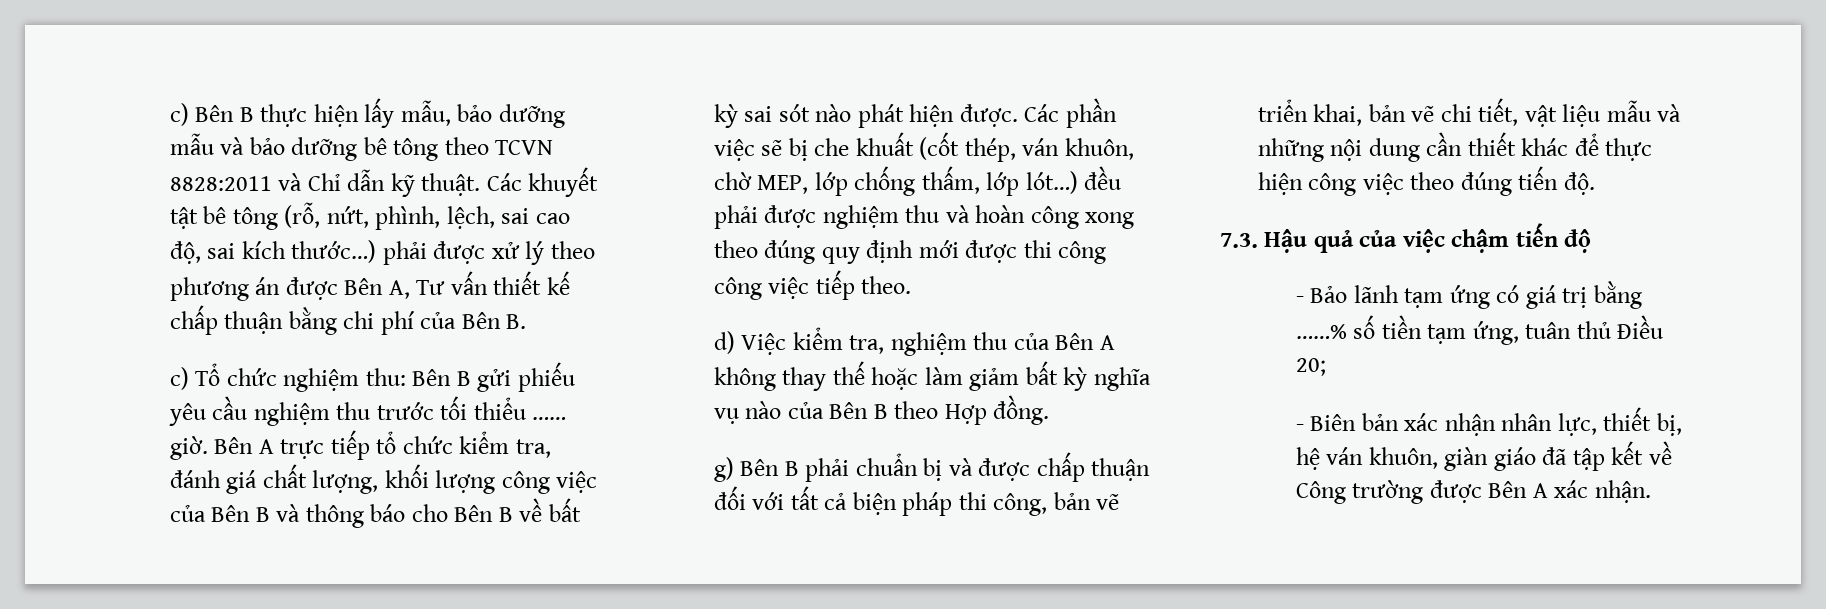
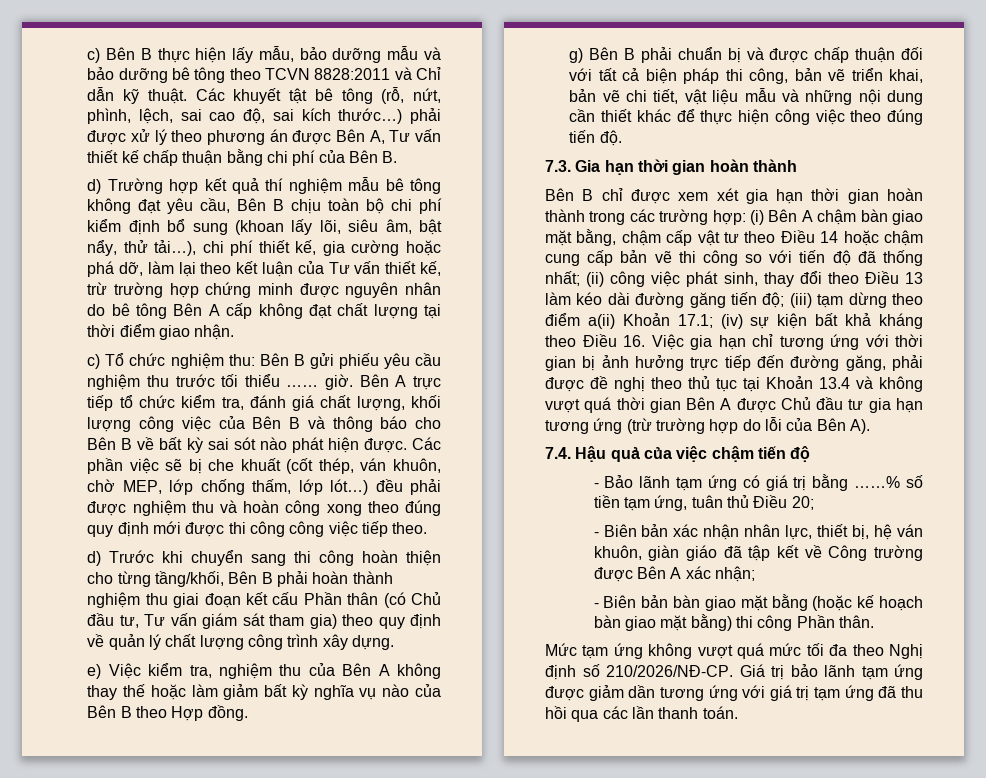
(527, 321) none -> [87,177,441,194] [87,198,442,214] [87,219,442,235] [87,240,442,256] [87,261,441,277] [87,282,441,298] [87,303,441,319] [87,324,235,340] // d) Trường hợp kết quả thí nghiệm mẫu bê tông không đạt yêu cầu, Bên B chịu toàn bộ chi phí kiểm định bổ sung (khoan lấy lõi, siêu âm, bật nẩy, thử tải…), chi phí thiết kế, gia cường hoặc phá dỡ, làm lại theo kết luận của Tư vấn thiết kế, trừ trường hợp chứng minh được nguyên nhân do bê tông Bên A cấp không đạt chất lượng tại thời điểm giao nhận.
(735, 342) none -> [109,550,442,566] [87,571,393,587] [87,592,441,608] [87,613,441,629] [87,634,394,650] [87,664,102,679] Trước khi chuyển sang thi công hoàn thiện cho từng tầng/khối, Bên B phải hoàn thành nghiệm thu giai đoạn kết cấu Phần thân (có Chủ đầu tư, Tư vấn giám sát tham gia) theo quy định về quản lý chất lượng công trình xây dựng. // e)
(1258, 240) none -> [575,159,797,175] [545,188,923,204] [545,209,923,225] [545,229,923,246] [545,250,923,266] [545,271,923,287] [545,292,923,308] [545,313,923,329] [545,334,923,350] [545,355,923,371] [545,376,923,392] [545,397,923,413] [545,417,870,434] [545,447,571,459] Gia hạn thời gian hoàn thành // Bên B chỉ được xem xét gia hạn thời gian hoàn thành trong các trường hợp: (i) Bên A chậm bàn giao mặt bằng, chậm cấp vật tư theo Điều 14 hoặc chậm cung cấp bản vẽ thi công so với tiến độ đã thống nhất; (ii) công việc phát sinh, thay đổi theo Điều 13 làm kéo dài đường găng tiến độ; (iii) tạm dừng theo điểm a(ii) Khoản 17.1; (iv) sự kiện bất khả kháng theo Điều 16. Việc gia hạn chỉ tương ứng với thời gian bị ảnh hưởng trực tiếp đến đường găng, phải được đề nghị theo thủ tục tại Khoản 13.4 và không vượt quá thời gian Bên A được Chủ đầu tư gia hạn tương ứng (trừ trường hợp do lỗi của Bên A). // 7.4.
[1594,480,1651,503] nhận. -> [714,566,755,582] [593,594,923,611] [593,614,874,631] [545,643,923,659] [545,664,923,680] [545,685,923,701] [545,706,738,722] nhận; // - Biên bản bàn giao mặt bằng (hoặc kế hoạch bàn giao mặt bằng) thi công Phần thân. // Mức tạm ứng không vượt quá mức tối đa theo Nghị định số 210/2026/NĐ-CP. Giá trị bảo lãnh tạm ứng được giảm dần tương ứng với giá trị tạm ứng đã thu hồi qua các lần thanh toán.

